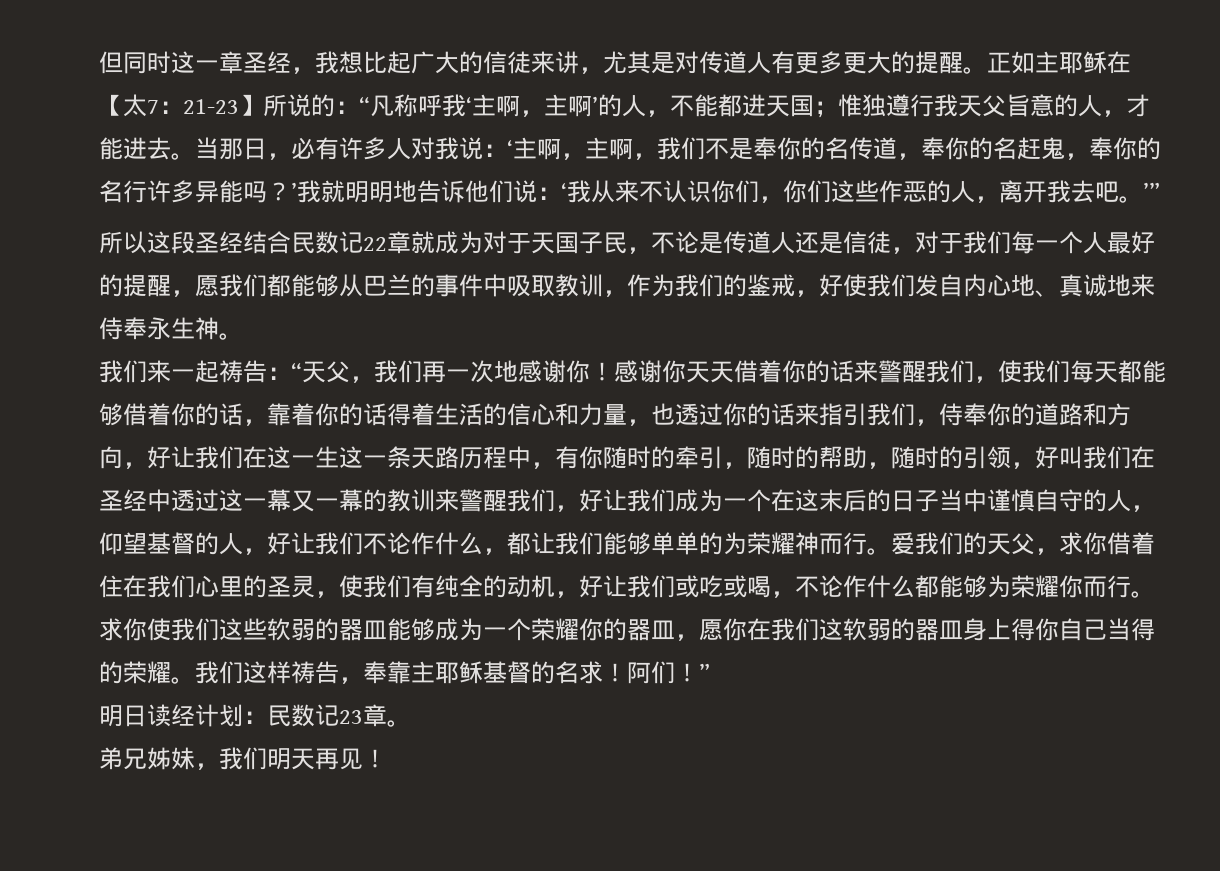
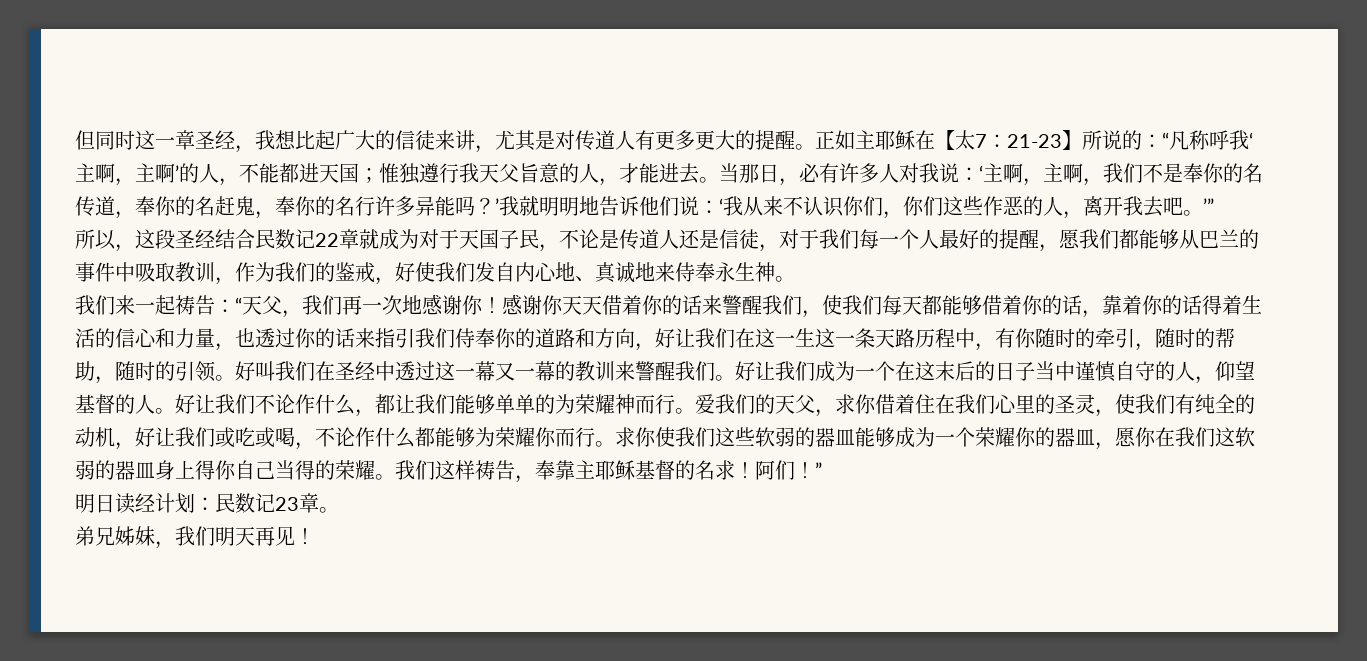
(147, 242) none -> [115,244,135,252] ，
[915,419,939,426] ， -> (455, 338) none
[1011,462,1035,469] ， -> [215,375,235,381] 。
[555,505,579,512] ， -> [715,375,735,381] 。
[243,548,267,555] ， -> [155,408,175,414] 。

